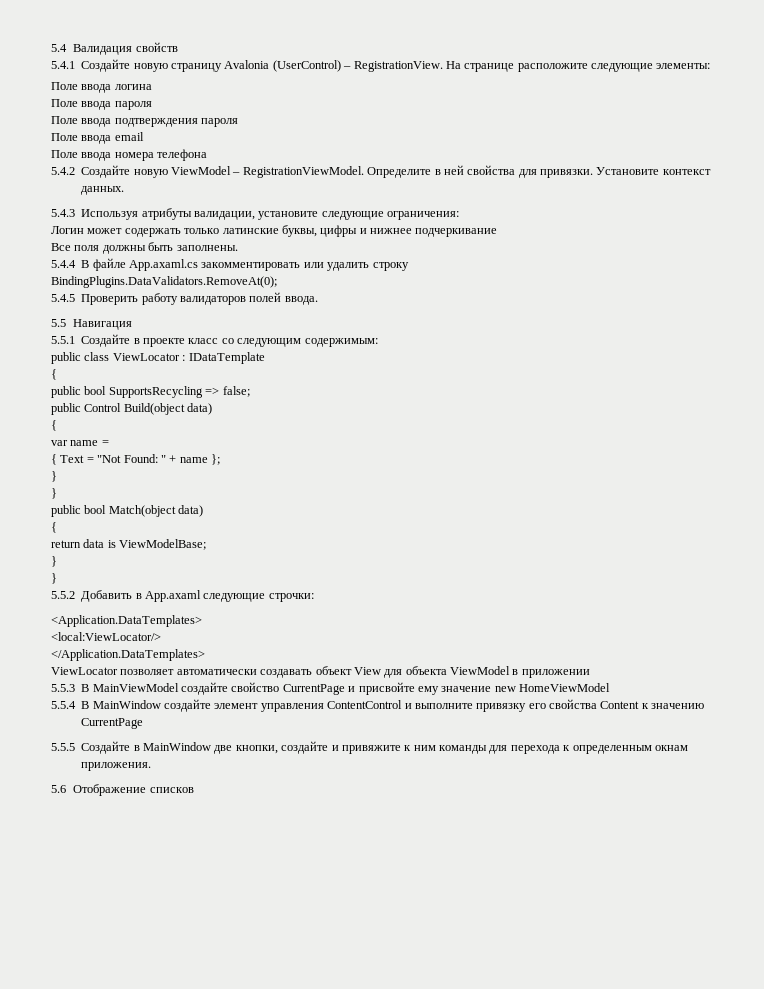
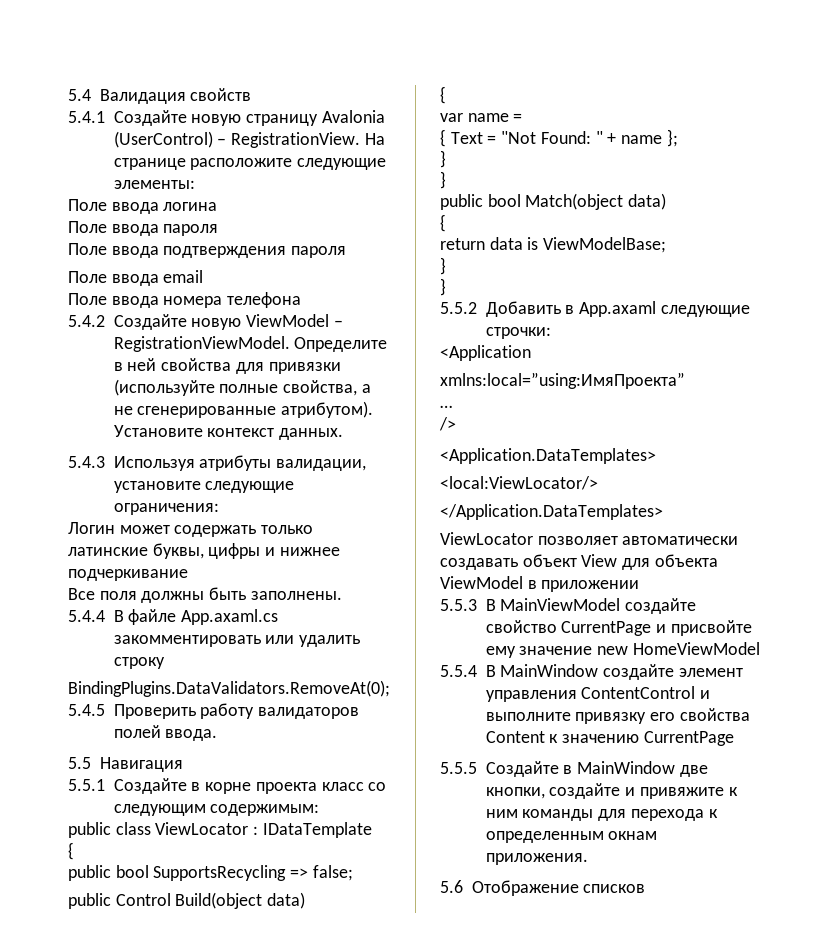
[540,169,593,178] привязки. -> [268,362,341,374] [113,379,371,396] [113,401,374,418] привязки (используйте полные свойства, а не сгенерированные атрибутом).
[143,338,185,347] проекте -> [205,782,317,794] корне проекта
(314, 597) none -> [440,345,531,361] [440,372,685,389] [440,405,452,408] [439,417,456,431] // <Application // xmlns:local=”using:ИмяПроекта” // … // />

